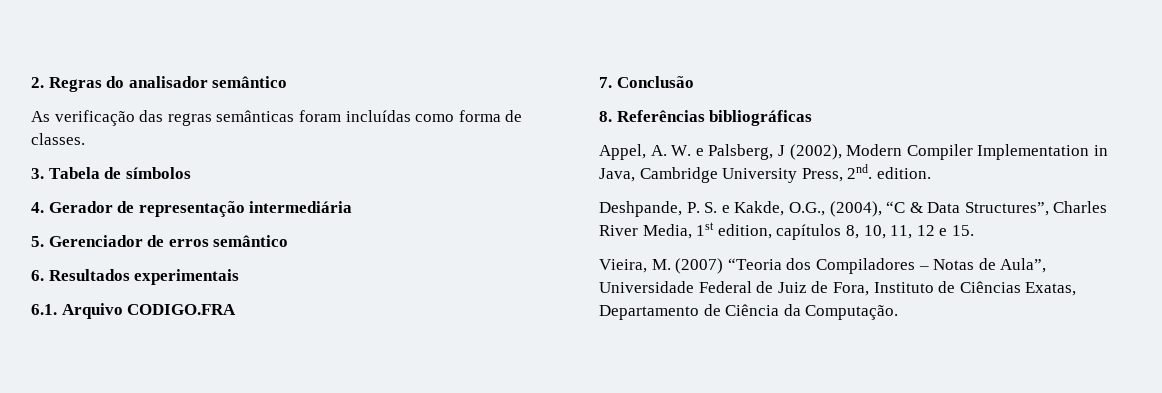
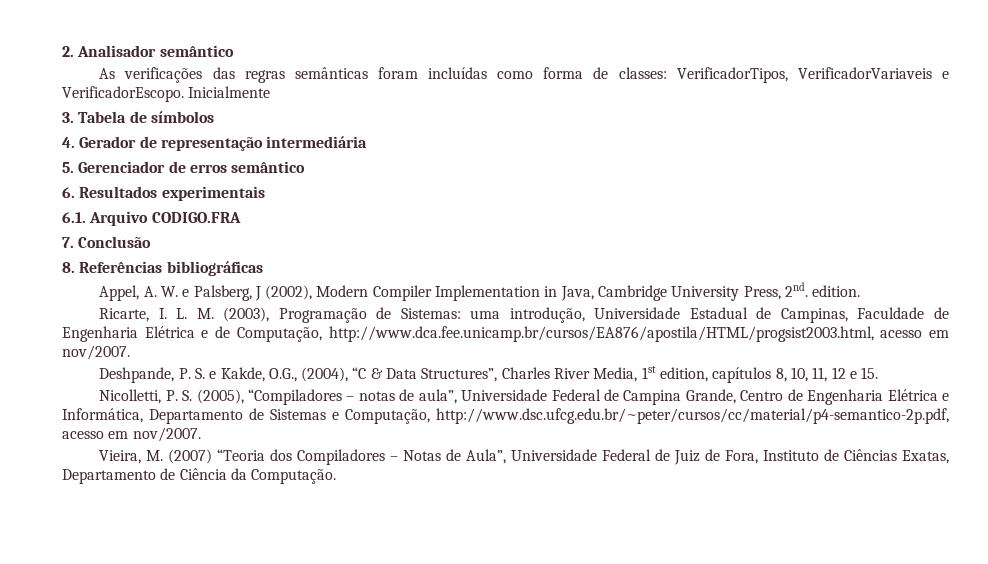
[48,76,208,92] Regras do analisador -> [77,45,157,57] Analisador
[54,110,135,126] verificação -> [124,67,203,83] verificações
[31,133,85,145] classes. -> [618,67,950,83] [62,86,271,102] classes: VerificadorTipos, VerificadorVariaveis e VerificadorEscopo. Inicialmente
(931, 173) none -> [99,307,949,323] [62,326,949,342] [62,345,130,360] // Ricarte, I. L. M. (2003), Programação de Sistemas: uma introdução, Universidade Estadual de Campinas, Faculdade de Engenharia Elétrica e de Computação, http://www.dca.fee.unicamp.br/cursos/EA876/apostila/HTML/progsist2003.html, acesso em nov/2007.
(974, 230) none -> [99,389,950,405] [62,408,949,424] [62,427,201,442] // Nicolletti, P. S. (2005), “Compiladores – notas de aula”, Universidade Federal de Campina Grande, Centro de Engenharia Elétrica e Informática, Departamento de Sistemas e Computação, http://www.dsc.ufcg.edu.br/~peter/cursos/cc/material/p4-semantico-2p.pdf, acesso em nov/2007.

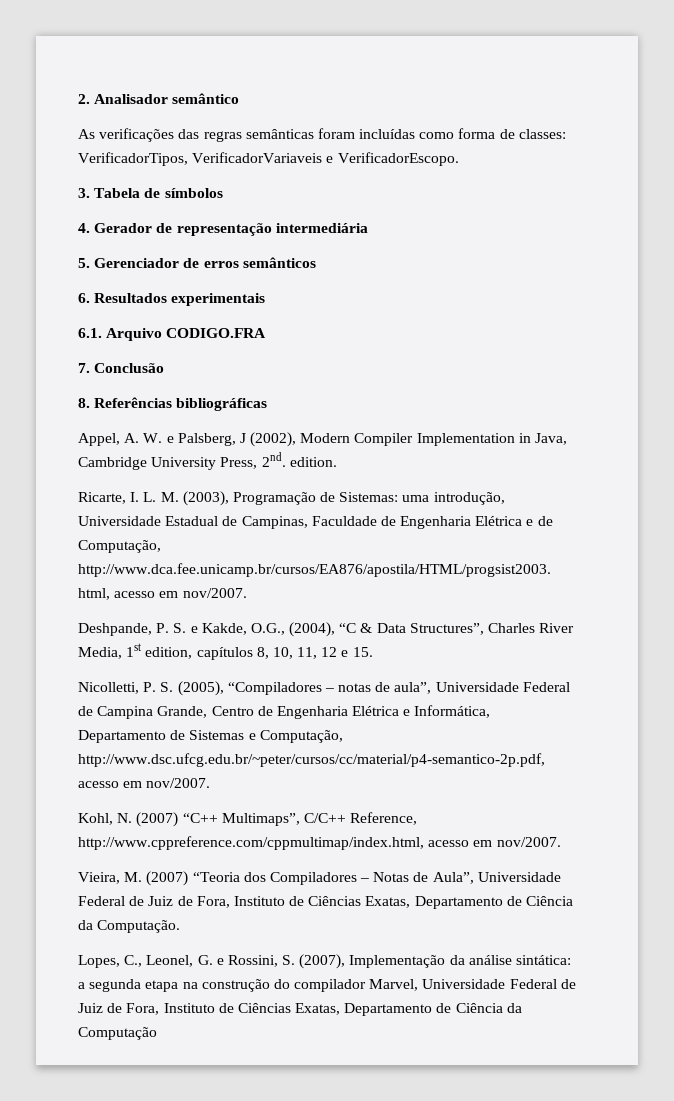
[188,86,271,98] Inicialmente -> (459, 159) none
[231,161,306,173] semântico -> [242,257,316,268] semânticos
(201, 434) none -> [78,812,418,827] [78,836,561,850] // Kohl, N. (2007) “C++ Multimaps”, C/C++ Reference, http://www.cppreference.com/cppmultimap/index.html, acesso em nov/2007.
(337, 476) none -> [78,954,572,969] [78,979,576,992] [78,1003,522,1016] [78,1027,157,1040] // Lopes, C., Leonel, G. e Rossini, S. (2007), Implementação da análise sintática: a segunda etapa na construção do compilador Marvel, Universidade Federal de Juiz de Fora, Instituto de Ciências Exatas, Departamento de Ciência da Computação

